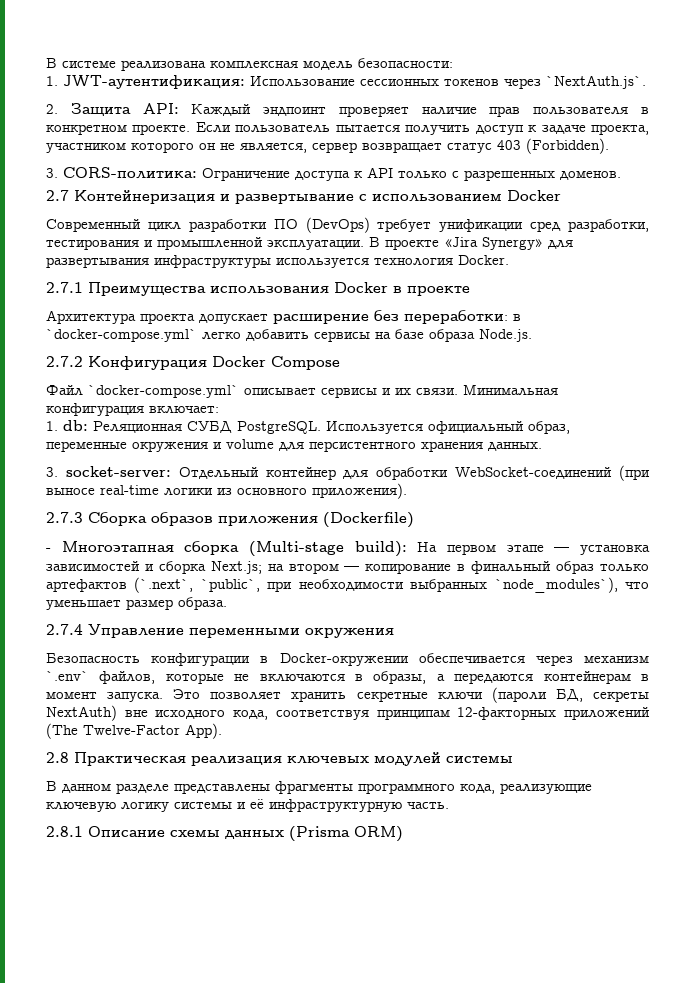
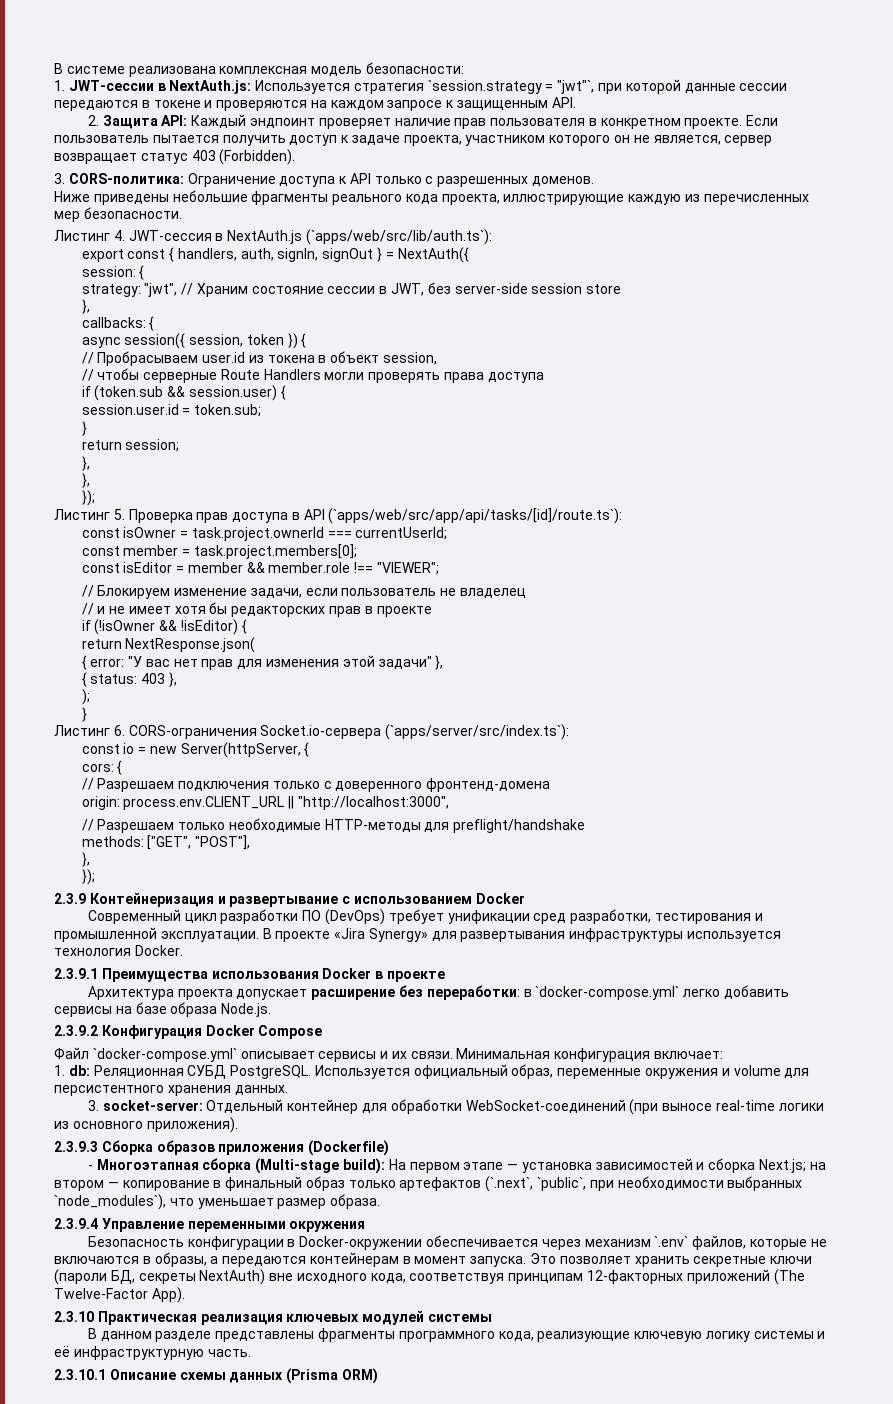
[63,75,646,89] JWT-аутентификация: Использование сессионных токенов через `NextAuth.js`. -> [68,79,788,94] [54,97,576,111] JWT-сессии в NextAuth.js: Используется стратегия `session.strategy = "jwt"`, при которой данные сессии передаются в токене и проверяются на каждом запросе к защищенным API.
[46,190,69,201] 2.7 -> [54,190,809,205] [54,207,182,222] [54,229,492,245] [81,247,469,263] [81,265,145,280] [81,282,622,297] [81,299,90,314] [81,316,155,331] [81,333,307,349] [81,351,438,366] [81,368,544,383] [81,385,286,401] [81,404,262,417] [81,421,87,436] [81,439,180,452] [81,456,90,471] [81,473,90,488] [81,490,95,506] [54,508,623,524] [81,527,448,541] [81,544,357,559] [81,562,440,575] [81,585,527,599] [81,602,432,617] [81,619,247,635] [81,637,256,653] [81,655,444,670] [81,672,177,687] [81,689,90,705] [81,707,87,722] [54,724,570,740] [81,742,310,758] [81,760,123,775] [81,778,551,792] [81,796,449,810] [81,818,586,833] [81,835,251,850] [81,852,90,867] [81,869,95,885] [54,893,86,904] Ниже приведены небольшие фрагменты реального кода проекта, иллюстрирующие каждую из перечисленных мер безопасности. // Листинг 4. JWT-сессия в NextAuth.js (`apps/web/src/lib/auth.ts`): // export const { handlers, auth, signIn, signOut } = NextAuth({ // session: { // strategy: "jwt", // Храним состояние сессии в JWT, без server-side session store // }, // callbacks: { // async session({ session, token }) { // // Пробрасываем user.id из токена в объект session, // // чтобы серверные Route Handlers могли проверять права доступа // if (token.sub && session.user) { // session.user.id = token.sub; // } // return session; // }, // }, // }); // Листинг 5. Проверка прав доступа в API (`apps/web/src/app/api/tasks/[id]/route.ts`): // const isOwner = task.project.ownerId === currentUserId; // const member = task.project.members[0]; // const isEditor = member && member.role !== "VIEWER"; // // Блокируем изменение задачи, если пользователь не владелец // // и не имеет хотя бы редакторских прав в проекте // if (!isOwner && !isEditor) { // return NextResponse.json( // { error: "У вас нет прав для изменения этой задачи" }, // { status: 403 }, // ); // } // Листинг 6. CORS-ограничения Socket.io-сервера (`apps/server/src/index.ts`): // const io = new Server(httpServer, { // cors: { // // Разрешаем подключения только с доверенного фронтенд-домена // origin: process.env.CLIENT_URL || "http://localhost:3000", // // Разрешаем только необходимые HTTP-методы для preflight/handshake // methods: ["GET", "POST"], // }, // }); // 2.3.9
[46,282,83,293] 2.7.1 -> [54,968,98,979] 2.3.9.1
[46,356,83,367] 2.7.2 -> [54,1025,98,1036] 2.3.9.2
[46,512,83,523] 2.7.3 -> [54,1141,98,1152] 2.3.9.3
[46,624,83,635] 2.7.4 -> [54,1218,98,1229] 2.3.9.4
[46,752,69,763] 2.8 -> [54,1311,94,1322] 2.3.10
[46,826,83,837] 2.8.1 -> [54,1369,106,1380] 2.3.10.1

